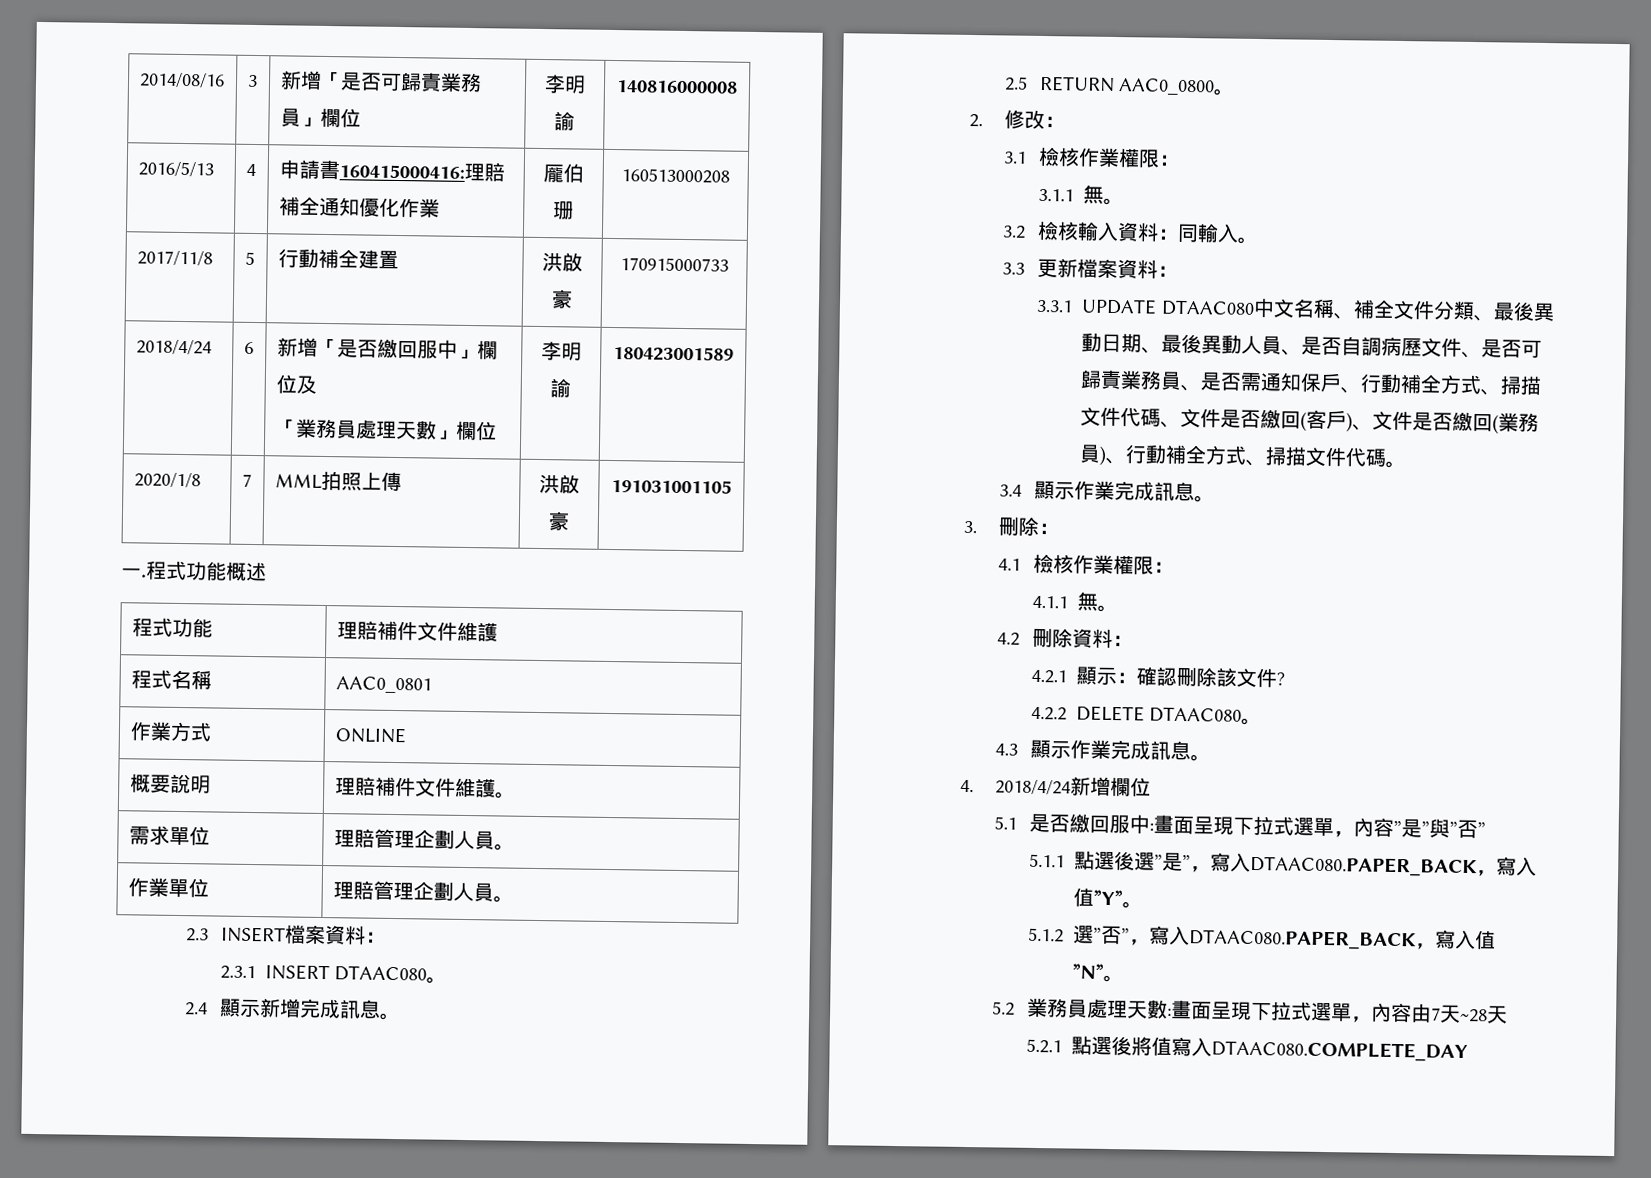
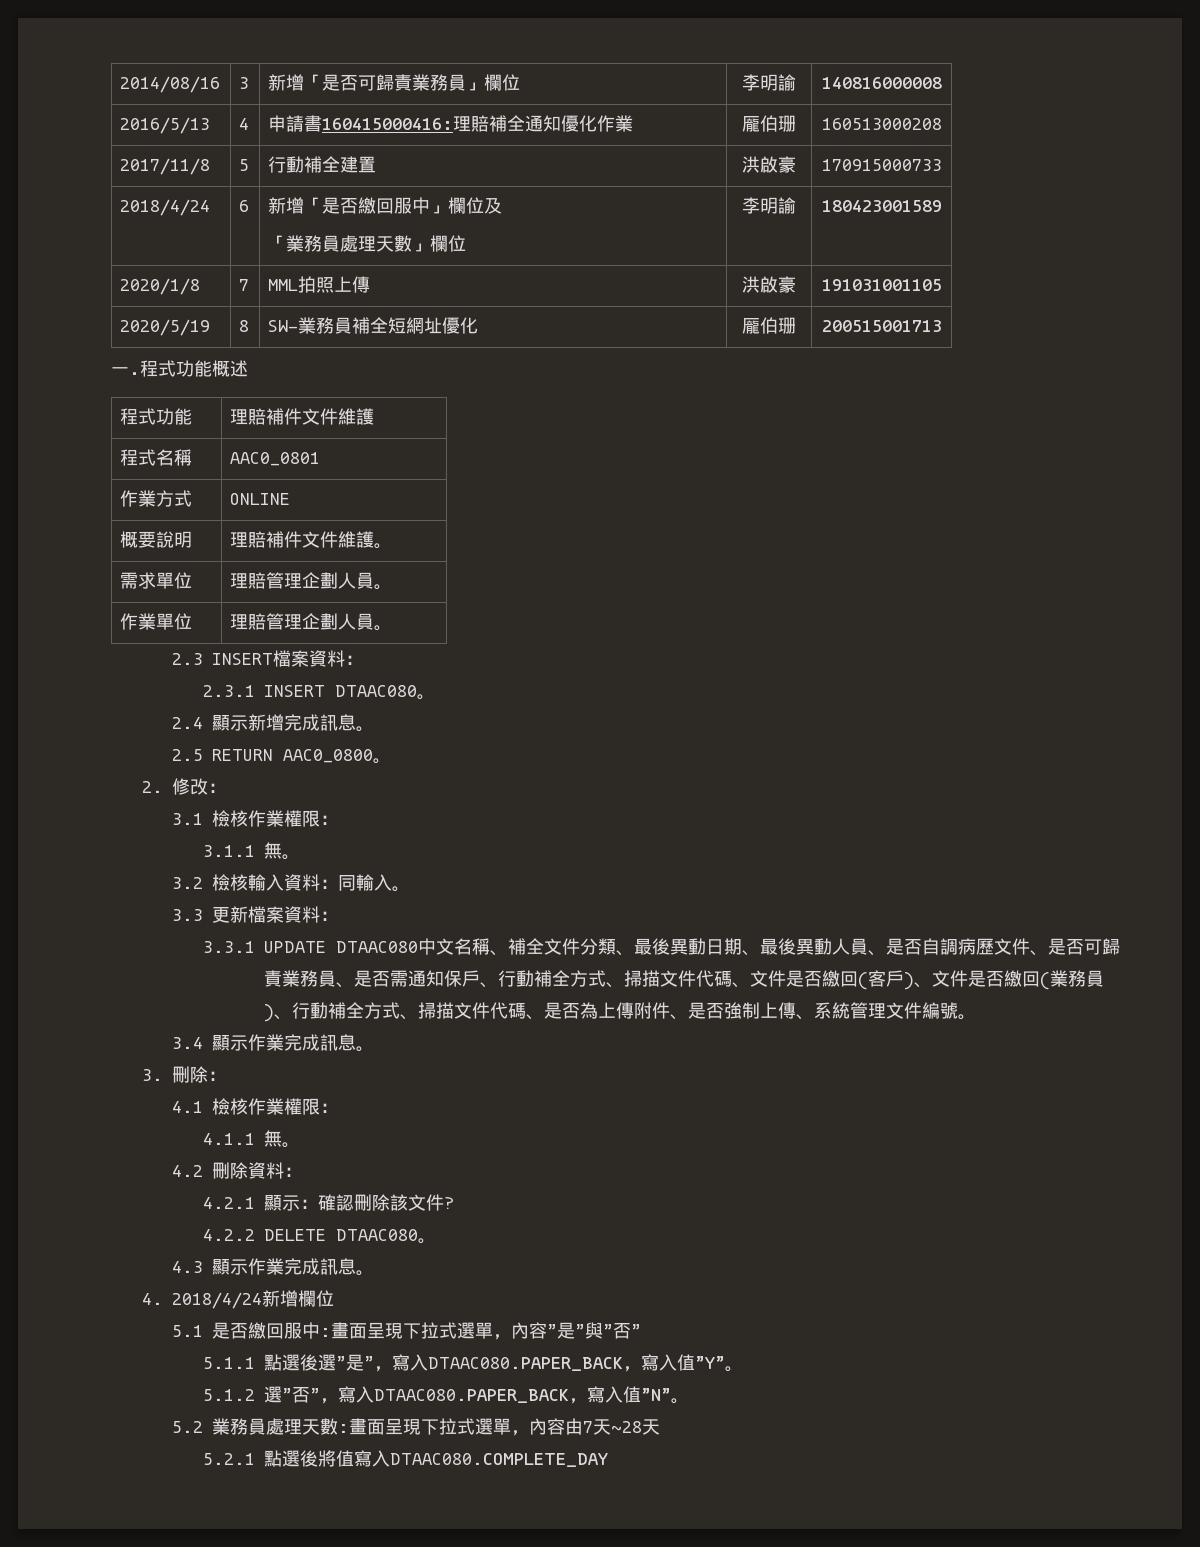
(732, 486) none -> [120,319,211,336] [239,320,250,332] [268,317,479,334] [742,317,796,334] [821,320,942,332] // 2020/5/19 | 8 | SW-業務員補全短網址優化 | 龎伯珊 | 200515001713
(1387, 457) none -> [525,1002,958,1020] 、是否為上傳附件、是否強制上傳、系統管理文件編號

